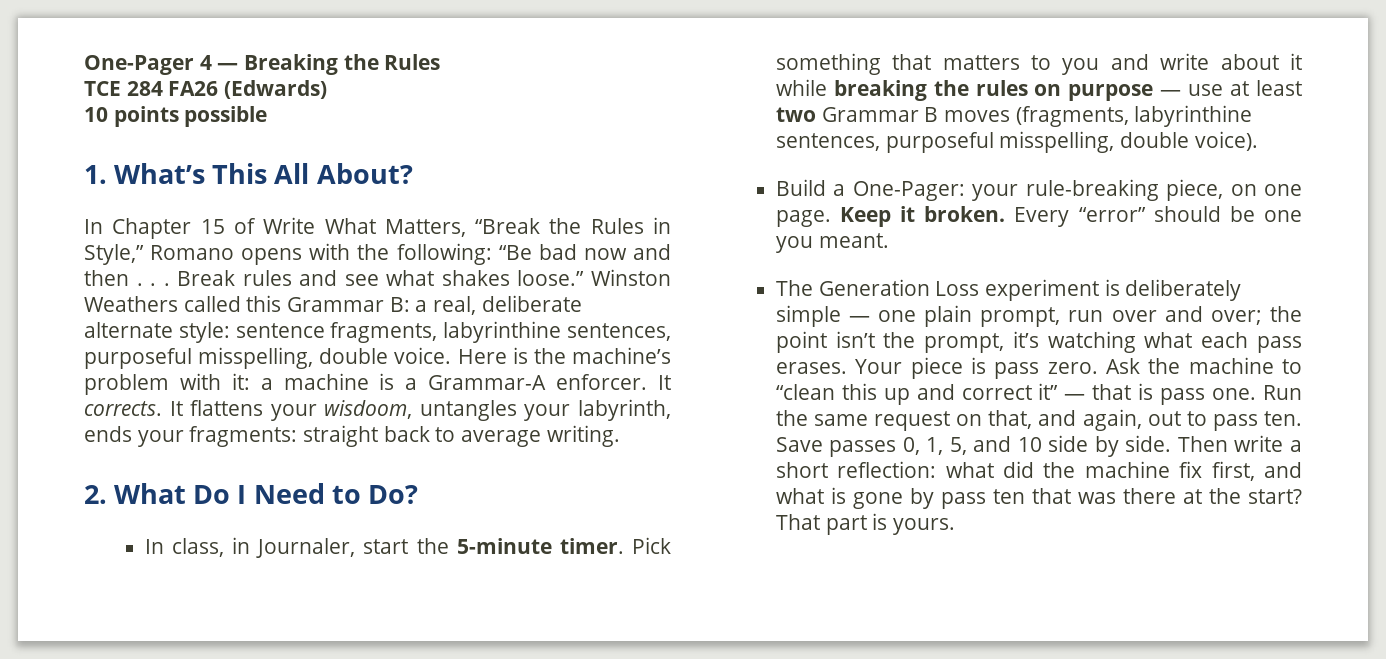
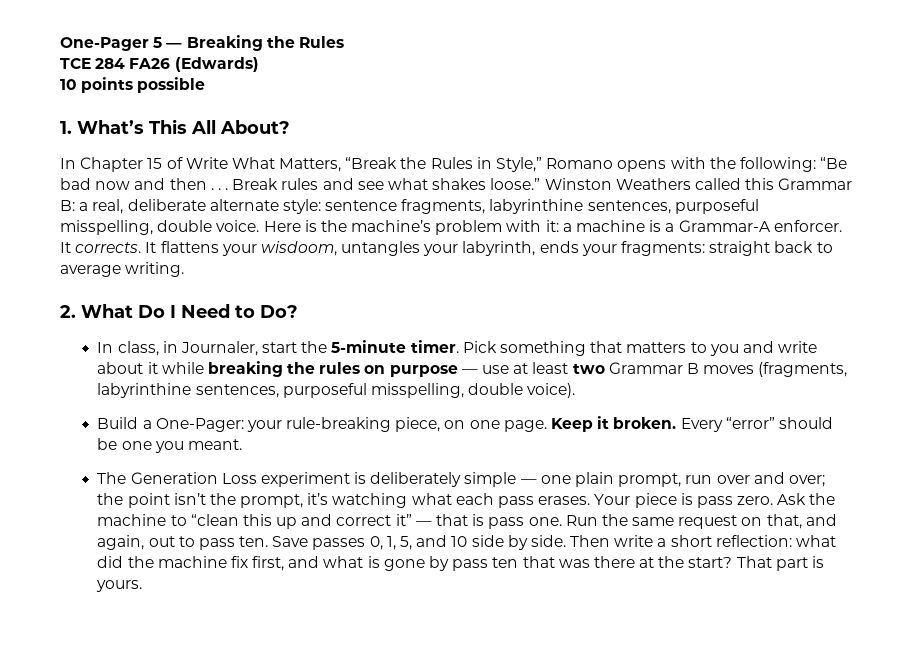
[199,55,212,70] 4 -> [153,37,163,48] 5

